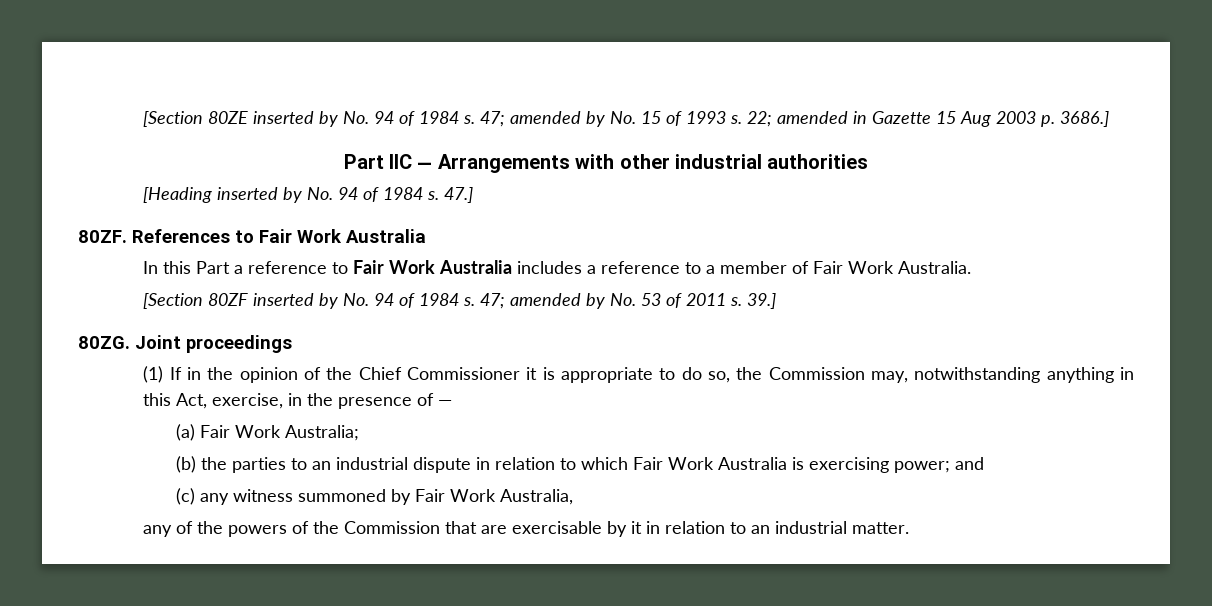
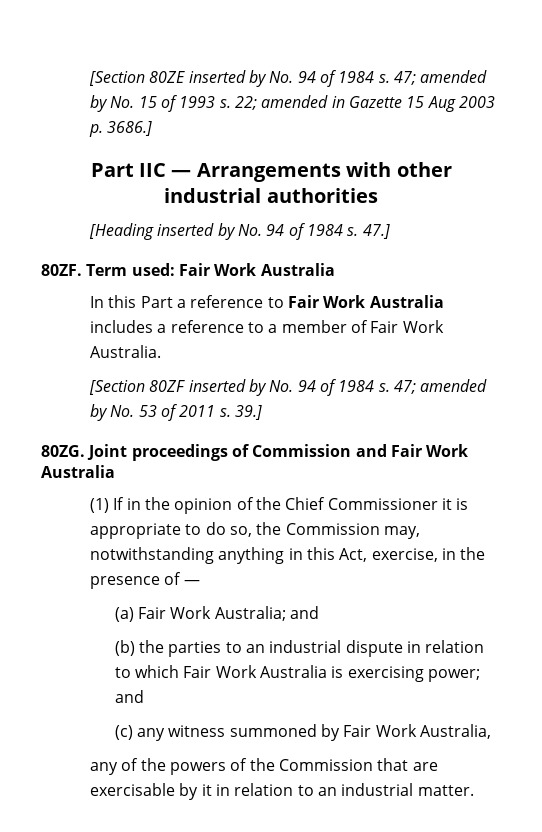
[132,229,254,243] References to -> [86,263,175,276] Term used:
(292, 344) none -> [231,444,469,457] [41,465,115,478] of Commission and Fair Work Australia
(359, 433) none -> [289,606,319,619] and

